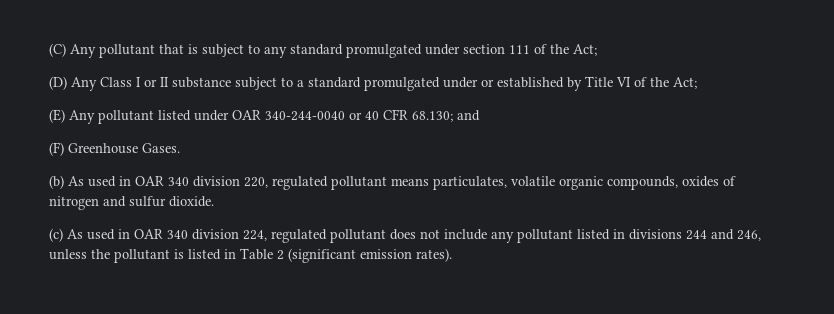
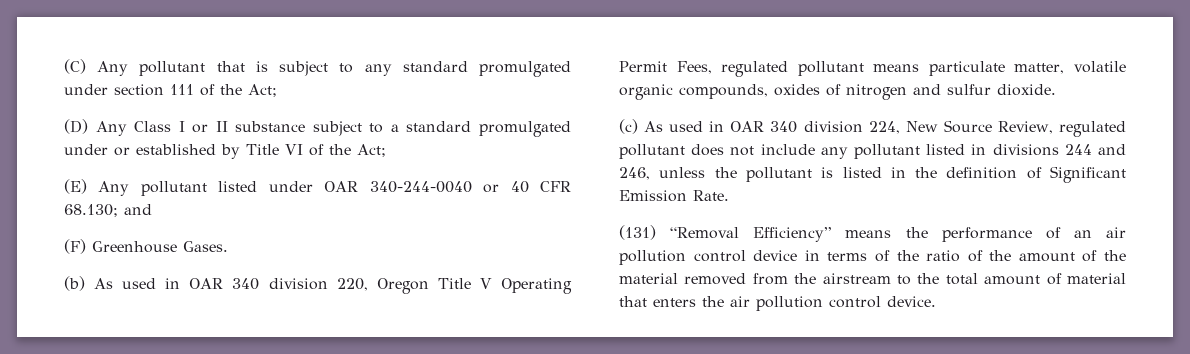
(268, 182) none -> [376,278,572,294] [619,61,712,74] Oregon Title V Operating Permit Fees,
[433,176,507,190] particulates, -> [928,61,1065,76] particulate matter,
(267, 235) none -> [905,120,1053,134] New Source Review,
[240,248,452,263] Table 2 (significant emission rates). -> [915,166,1126,183] [619,190,729,202] [619,225,1126,242] [619,250,1126,265] [619,273,1126,285] [619,296,936,311] the definition of Significant Emission Rate. // (131) “Removal Efficiency” means the performance of an air pollution control device in terms of the ratio of the amount of the material removed from the airstream to the total amount of material that enters the air pollution control device.

